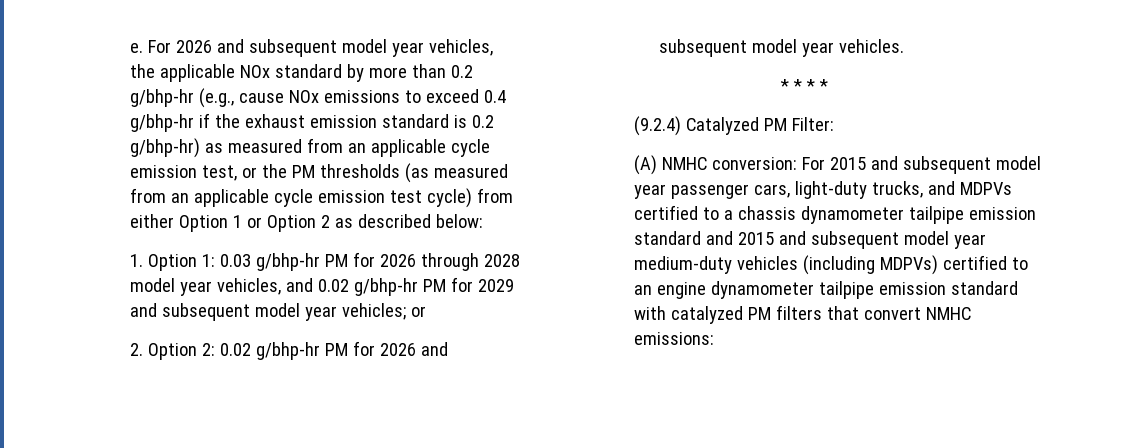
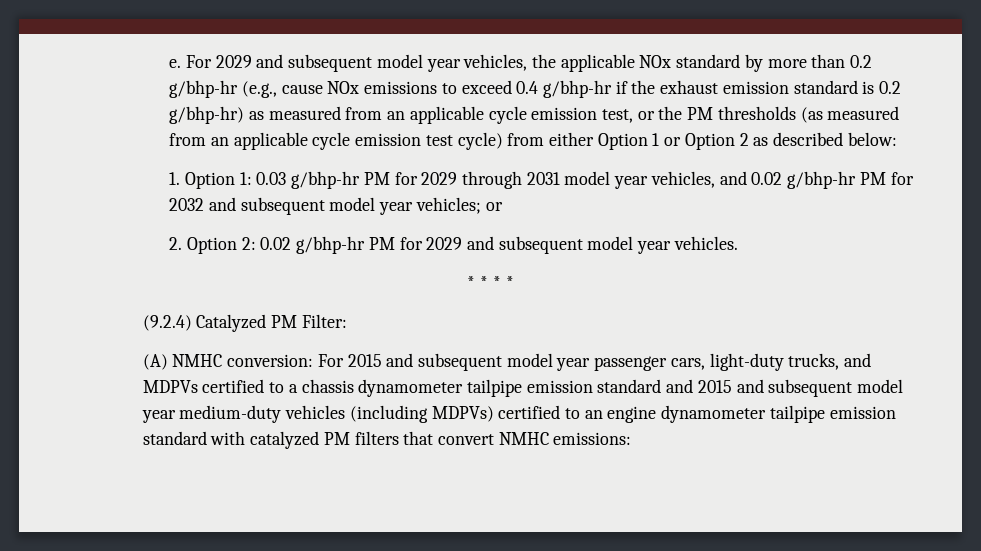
[175,40,212,53] 2026 -> [215,55,252,68] 2029
[379,253,520,271] 2026 through 2028 -> [421,171,560,189] 2029 through 2031
[477,279,514,292] 2029 -> [169,198,205,211] 2032
[379,343,416,356] 2026 -> [426,237,463,250] 2029

